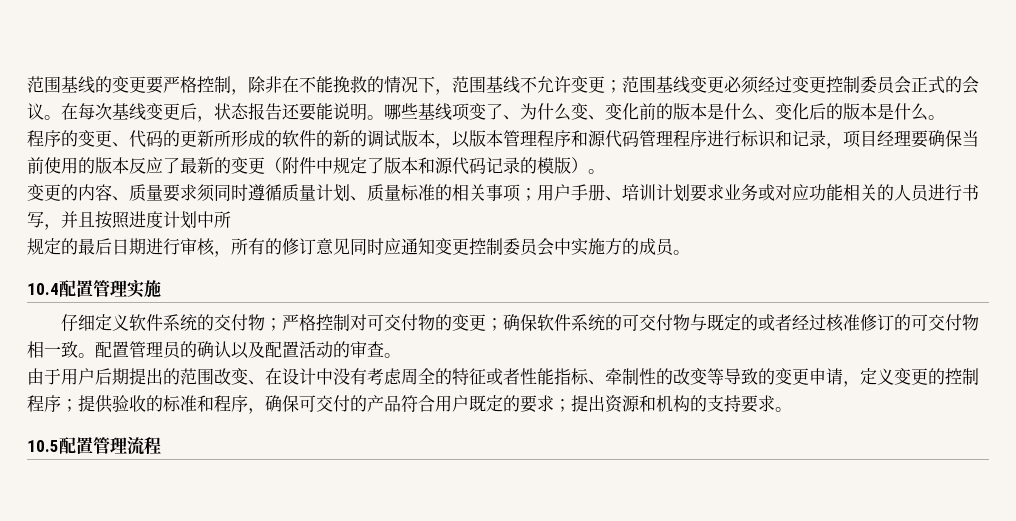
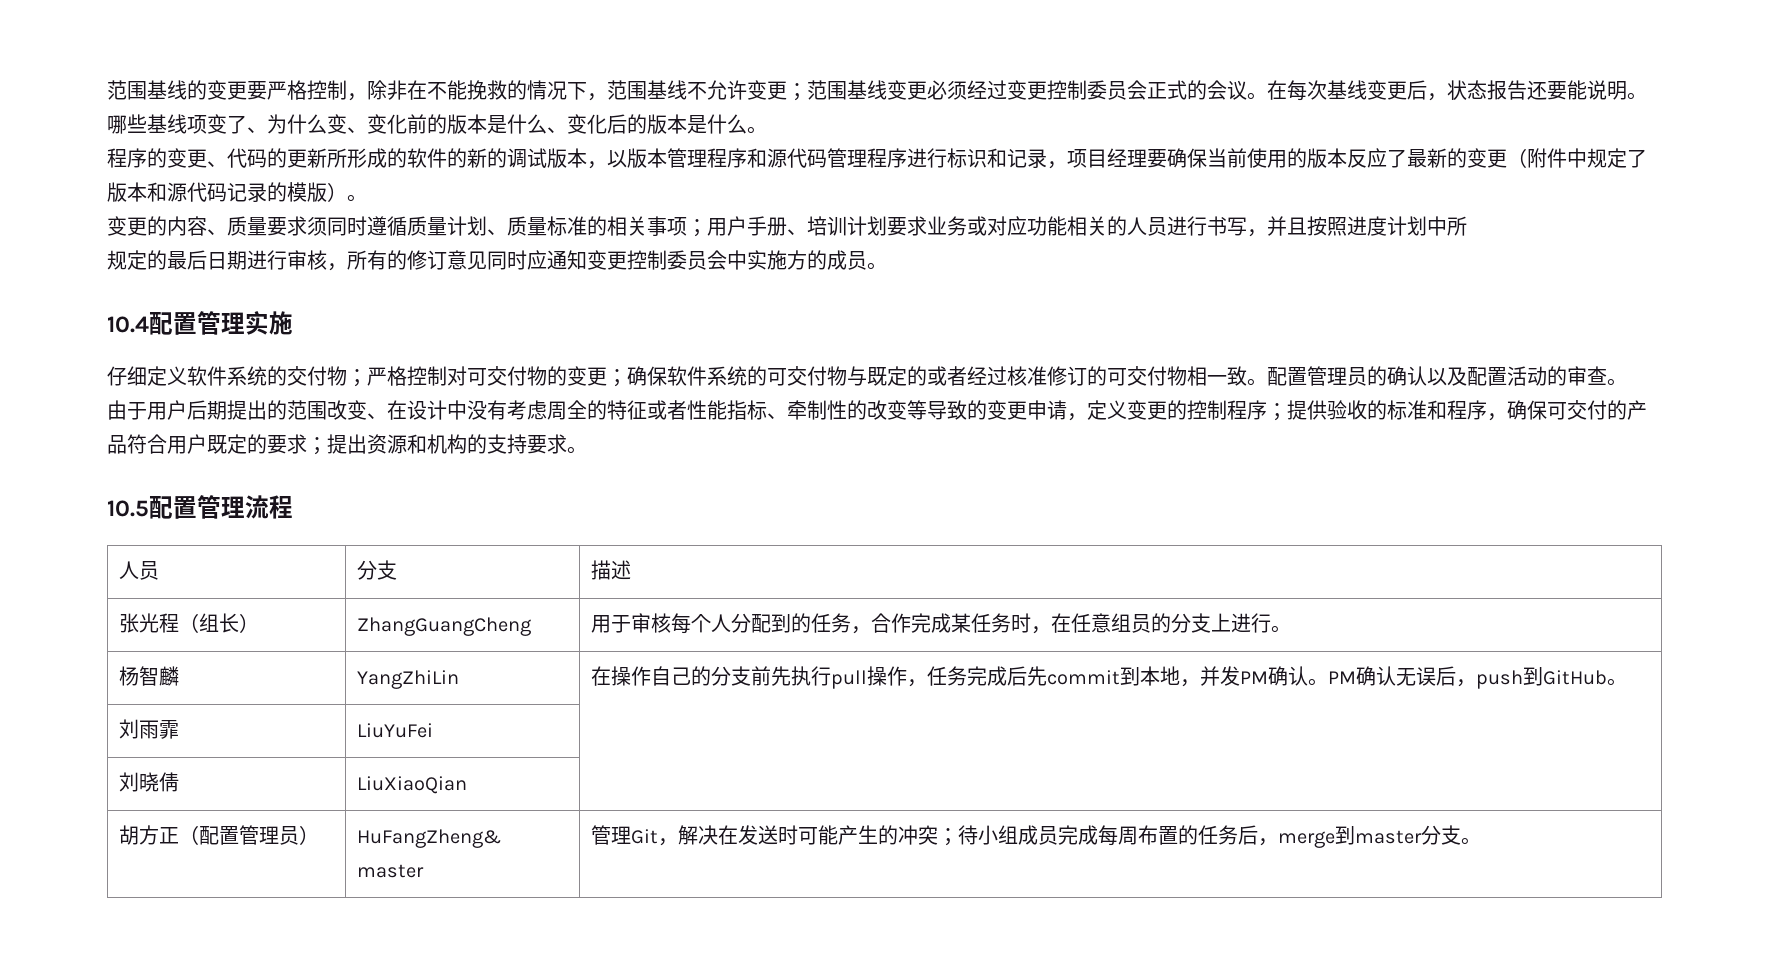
(161, 446) none -> [119,561,160,580] [357,560,398,580] [591,560,632,580] [119,613,260,633] [357,617,532,636] [591,613,1292,634] [119,666,180,686] [357,670,460,689] [591,666,1628,689] [119,719,180,739] [357,723,434,738] [119,772,180,792] [357,776,468,794] [119,825,320,845] [357,829,502,848] [357,864,425,878] [591,825,1482,848] // 人员 | 分支 | 描述 // 张光程（组长） | ZhangGuangCheng | 用于审核每个人分配到的任务，合作完成某任务时，在任意组员的分支上进行。 // 杨智麟 | YangZhiLin | 在操作自己的分支前先执行pull操作，任务完成后先commit到本地，并发PM确认。PM确认无误后，push到GitHub。 // 刘雨霏 | LiuYuFei | // 刘晓倩 | LiuXiaoQian | // 胡方正（配置管理员） | HuFangZheng& master | 管理Git，解决在发送时可能产生的冲突；待小组成员完成每周布置的任务后，merge到master分支。

